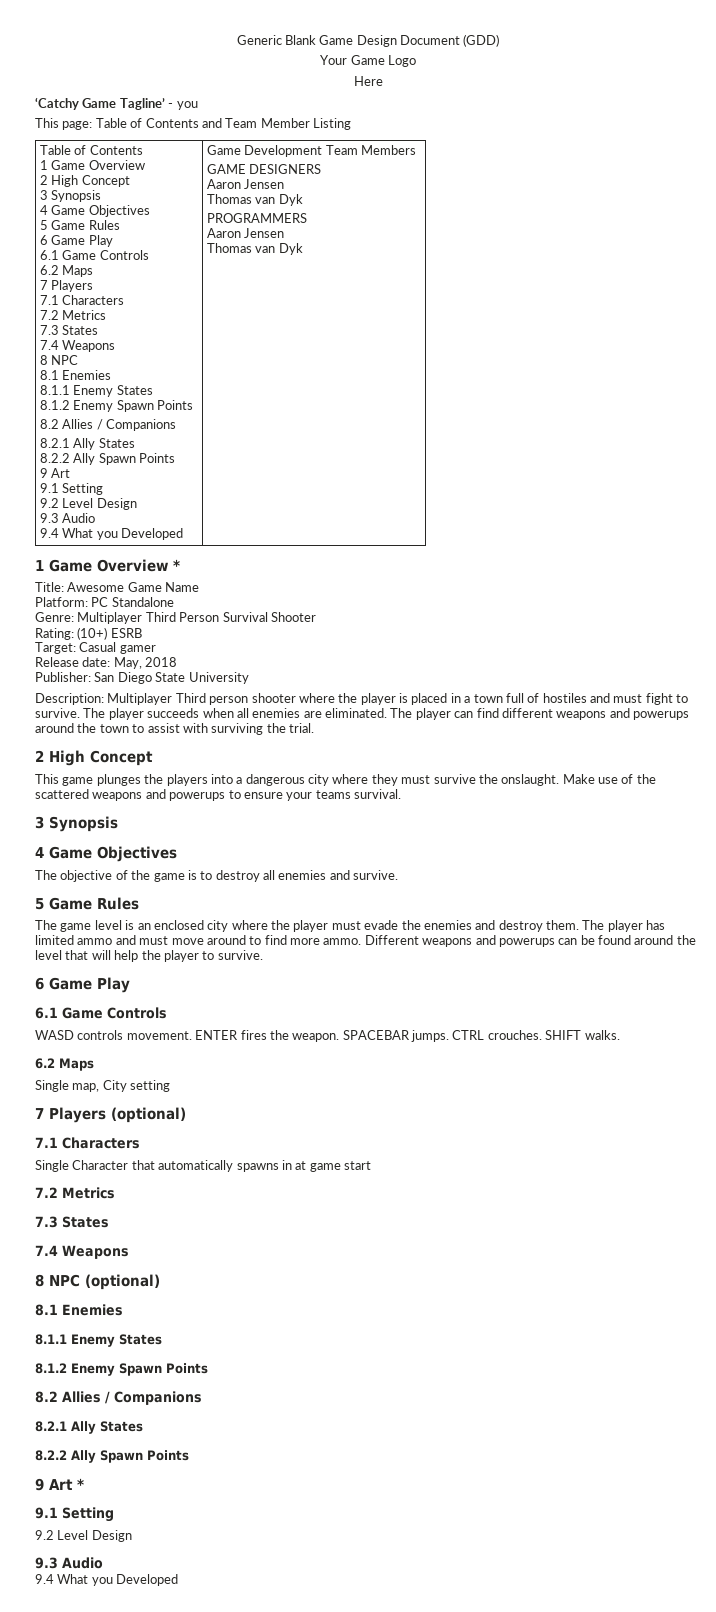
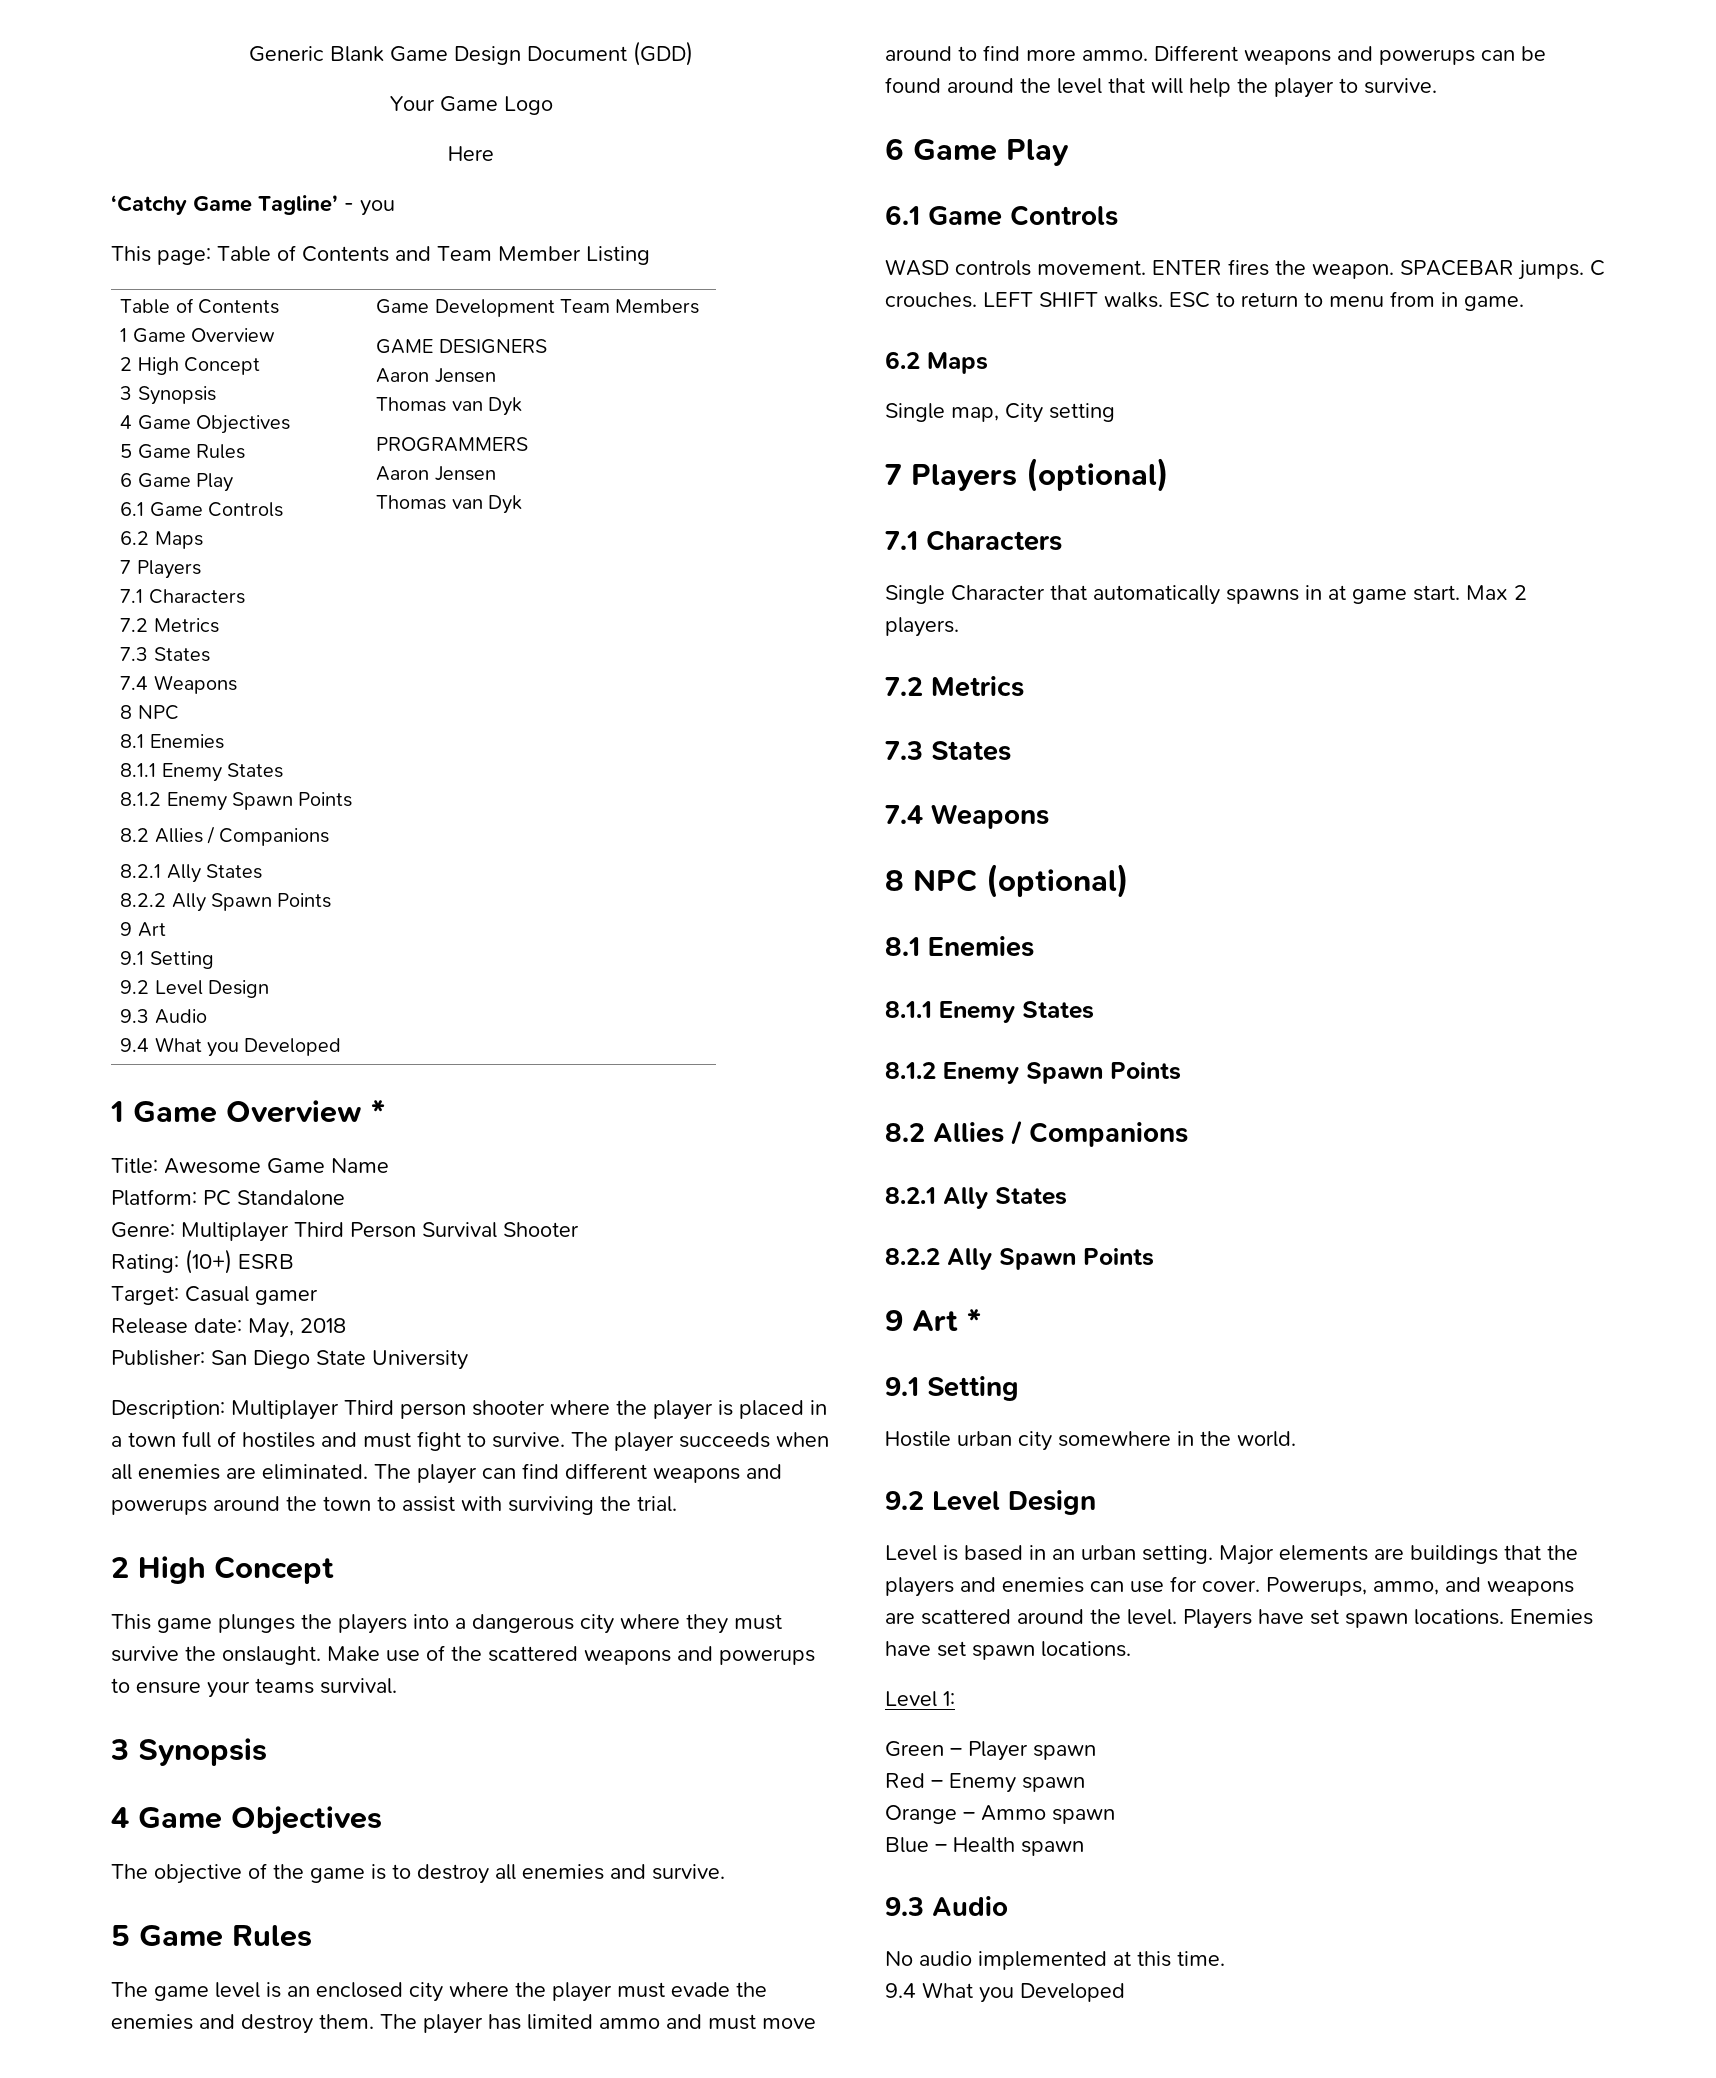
[452,1030,542,1040] CTRL crouches. -> [1590,260,1605,276] [885,292,1033,308] C crouches. LEFT
(620, 1035) none -> [1169,291,1524,311] ESC to return to menu from in game.
[344,1161,371,1170] start -> [1413,585,1527,601] [885,617,959,637] start. Max 2 players.
[35,1530,132,1542] [35,1557,103,1569] 9.2 Level Design // 9.3 Audio -> [885,1431,1296,1451] [885,1490,1096,1515] [885,1545,1578,1565] [885,1576,1574,1597] [885,1609,1593,1629] [885,1641,1131,1660] [885,1691,955,1707] [885,1741,1096,1761] [885,1773,1085,1793] [885,1805,1115,1824] [885,1837,1084,1856] [885,1896,1008,1916] [885,1951,1225,1970] Hostile urban city somewhere in the world. // 9.2 Level Design // Level is based in an urban setting. Major elements are buildings that the players and enemies can use for cover. Powerups, ammo, and weapons are scattered around the level. Players have set spawn locations. Enemies have set spawn locations. // Level 1: // Green – Player spawn // Red – Enemy spawn // Orange – Ammo spawn // Blue – Health spawn // 9.3 Audio // No audio implemented at this time.

